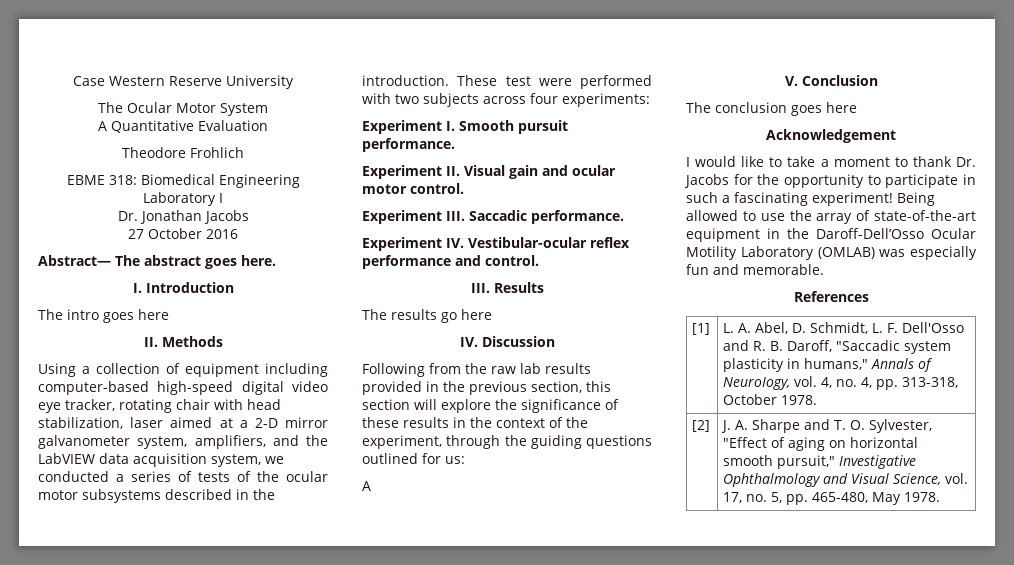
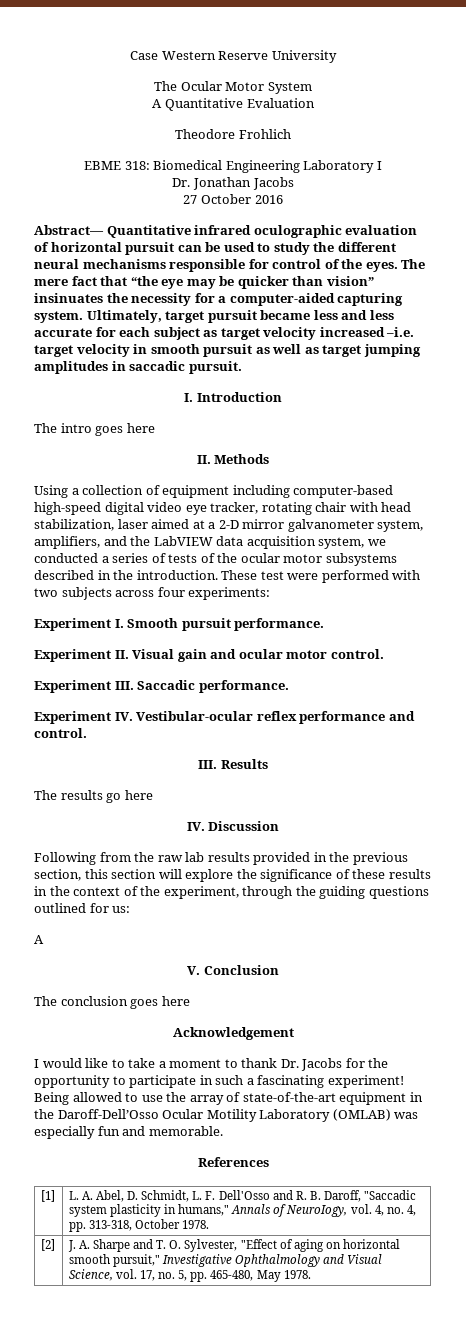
[115,255,276,269] The abstract goes here. -> [106,225,418,238] [34,242,396,255] [34,259,426,272] [34,276,374,289] [34,293,404,306] [34,310,394,323] [34,327,415,340] [34,344,421,357] [34,361,242,374] Quantitative infrared oculographic evaluation of horizontal pursuit can be used to study the different neural mechanisms responsible for control of the eyes. The mere fact that “the eye may be quicker than vision” insinuates the necessity for a computer-aided capturing system. Ultimately, target pursuit became less and less accurate for each subject as target velocity increased –i.e. target velocity in smooth pursuit as well as target jumping amplitudes in saccadic pursuit.

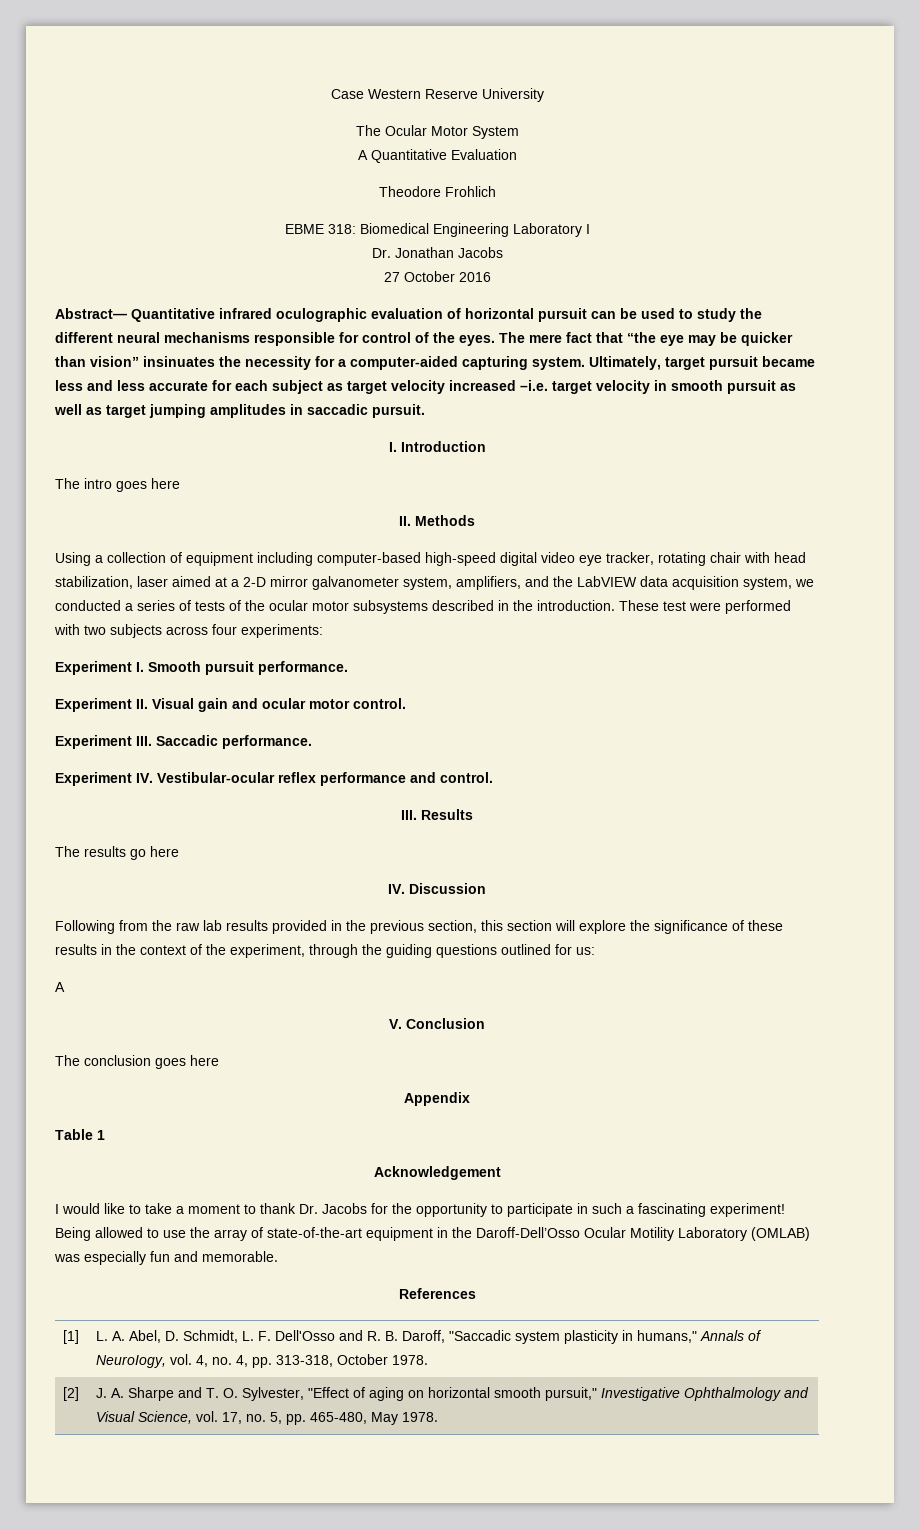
(190, 1001) none -> [404,1092,470,1106] [55,1129,105,1140] // Appendix // Table 1

